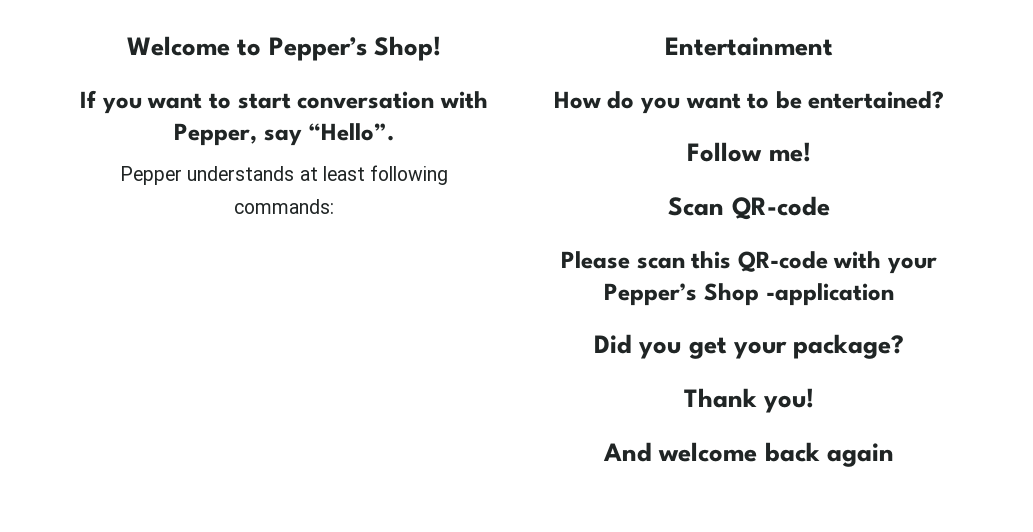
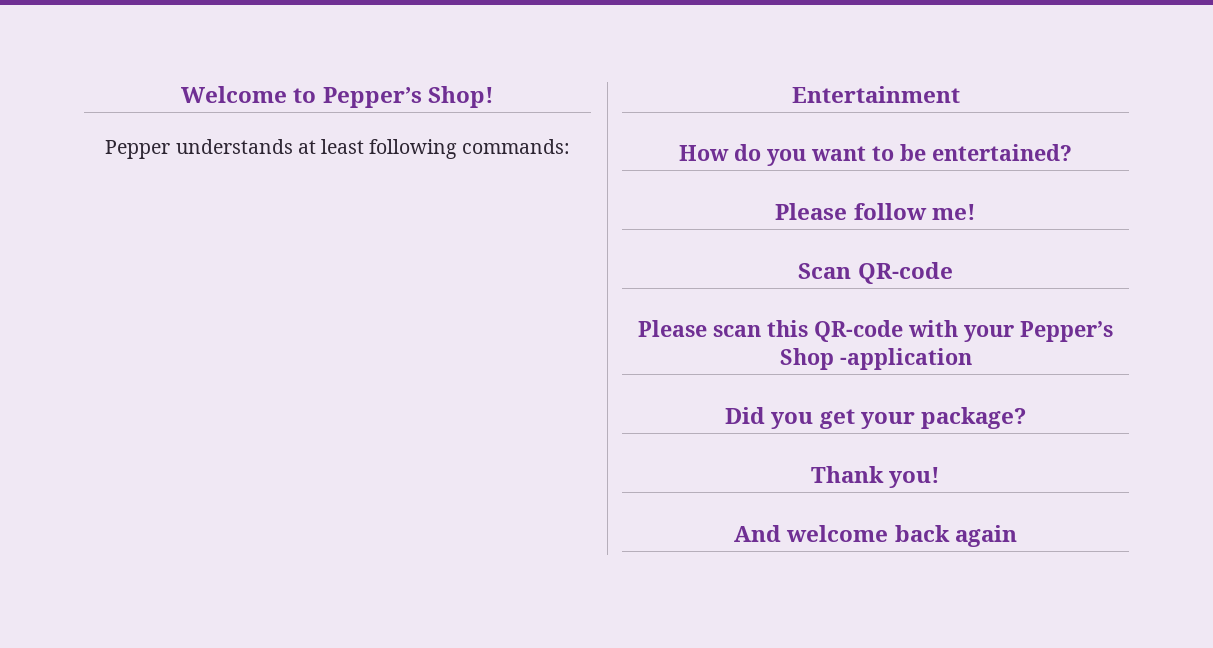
[80,90,488,114] [173,123,395,146] // If you want to start conversation with Pepper, say “Hello”. -> (494, 97) none
[687,142,763,162] Follow -> [775,203,927,220] Please follow

